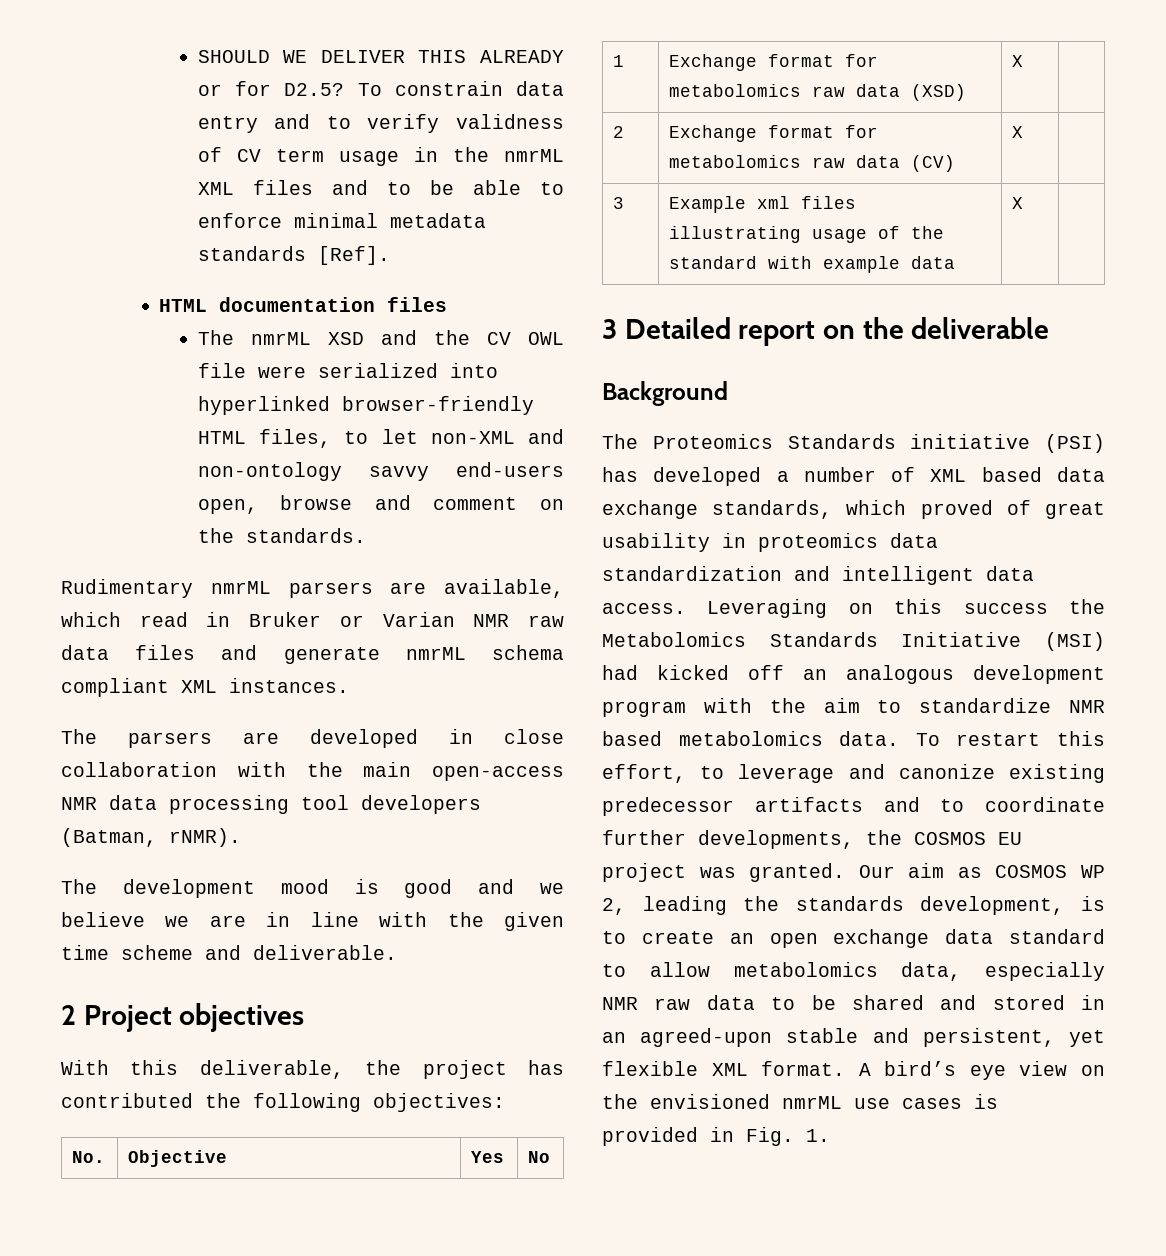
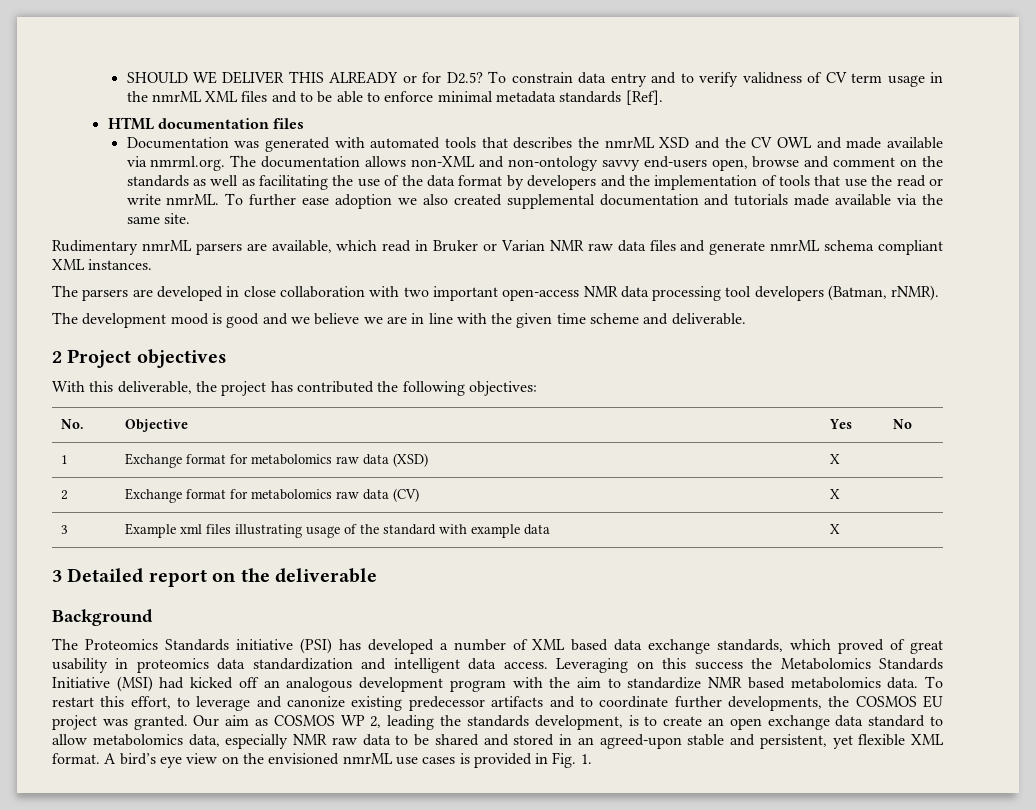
[197,330,234,345] The -> [126,137,599,152] Documentation was generated with automated tools that describes the
[197,363,498,378] [197,396,534,415] [197,429,418,448] file were serialized into hyperlinked browser-friendly HTML files, to let -> [816,137,943,149] [126,155,407,171] and made available via nmrml.org. The documentation allows
[245,528,366,543] standards. -> [126,175,944,190] [126,193,944,209] [126,213,190,224] standards as well as facilitating the use of the data format by developers and the implementation of tools that use the read or write nmrML. To further ease adoption we also created supplemental documentation and tutorials made available via the same site.
[306,762,412,777] the main -> [403,286,498,301] two important

